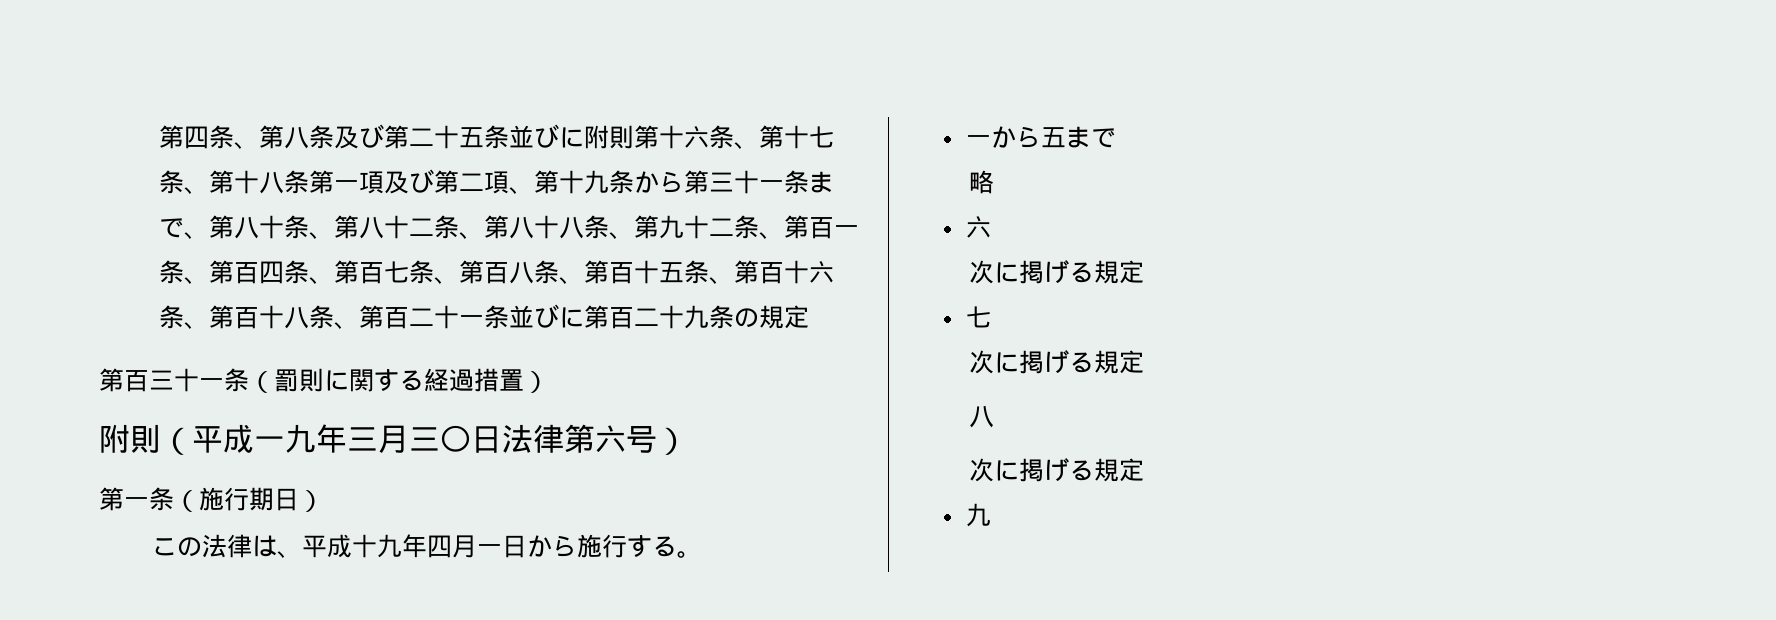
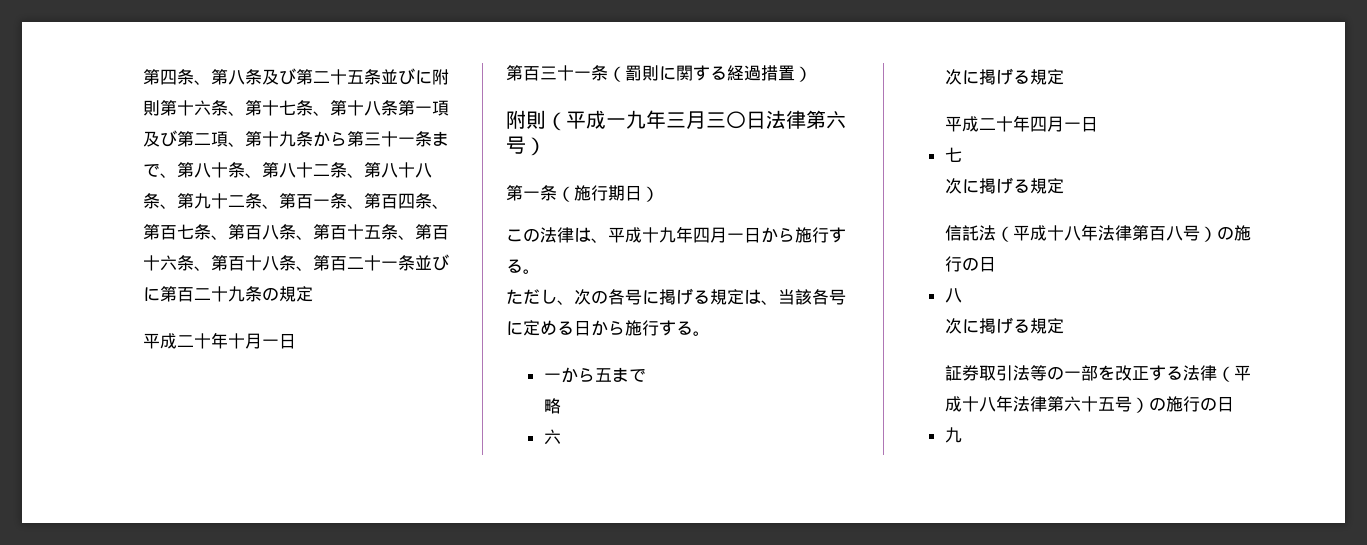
(810, 317) none -> [143,332,297,349] // 平成二十年十月一日
(703, 554) none -> [506,288,846,305] [506,320,710,336] // ただし、次の各号に掲げる規定は、当該各号に定める日から施行する。
(1145, 272) none -> [945,115,1099,132] // 平成二十年四月一日
[969,405,995,428] [969,458,1145,482] 八 // 次に掲げる規定 -> [945,224,1252,242] [945,256,997,272] [944,287,962,303] [945,317,1065,334] [945,365,1252,382] [945,395,1235,413] 信託法（平成十八年法律第百八号）の施行の日 // 八 // 次に掲げる規定 // 証券取引法等の一部を改正する法律（平成十八年法律第六十五号）の施行の日

